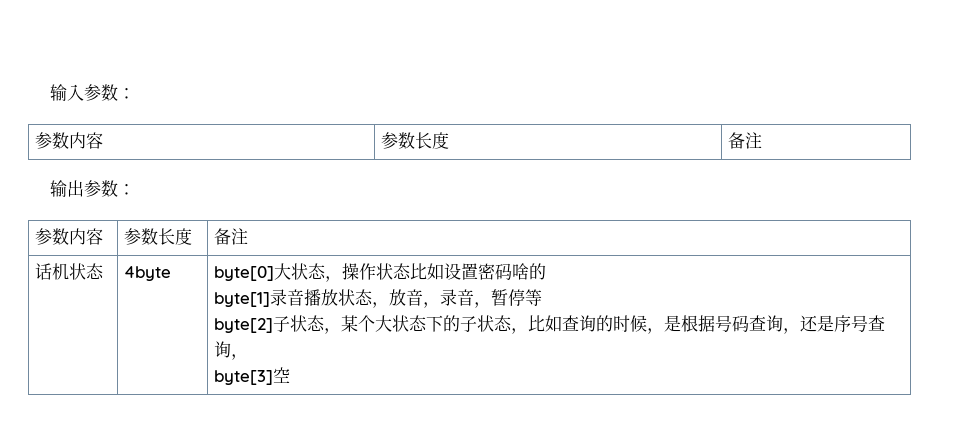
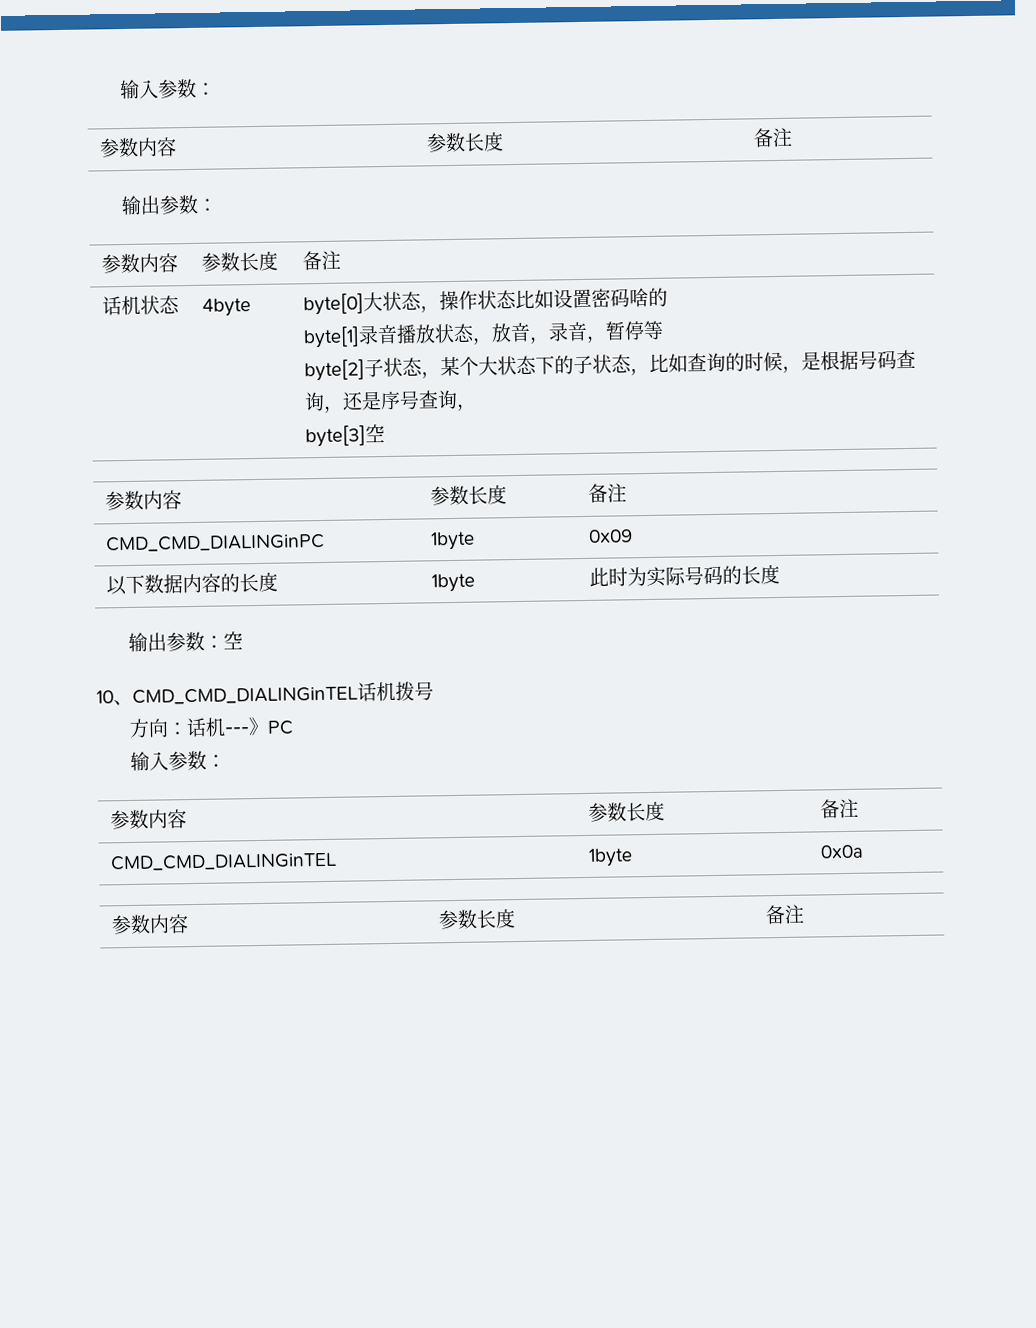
(290, 375) none -> [104,490,182,511] [429,485,507,506] [587,483,627,503] [105,533,325,553] [429,531,475,551] [587,529,633,543] [105,572,278,596] [430,573,475,593] [588,564,780,588] [128,631,244,652] [96,681,434,706] [129,716,295,738] [130,750,227,771] [109,809,187,830] [587,801,665,822] [819,798,859,819] [109,852,337,872] [587,848,633,867] [819,844,864,859] [110,914,189,935] [437,909,516,930] [764,904,805,925] // 参数内容 | 参数长度 | 备注 // CMD_CMD_DIALINGinPC | 1byte | 0x09 // 以下数据内容的长度 | 1byte | 此时为实际号码的长度 // 输出参数：空 // 10、CMD_CMD_DIALINGinTEL话机拨号 // 方向：话机---》PC // 输入参数： // 参数内容 | 参数长度 | 备注 // CMD_CMD_DIALINGinTEL | 1byte | 0x0a // 参数内容 | 参数长度 | 备注

